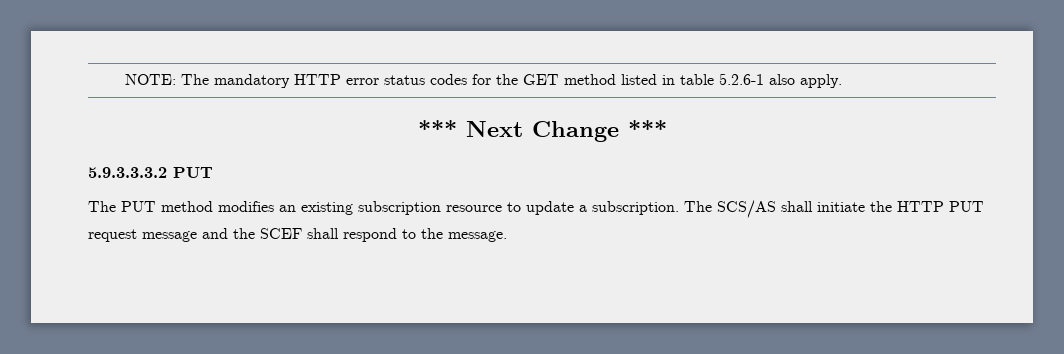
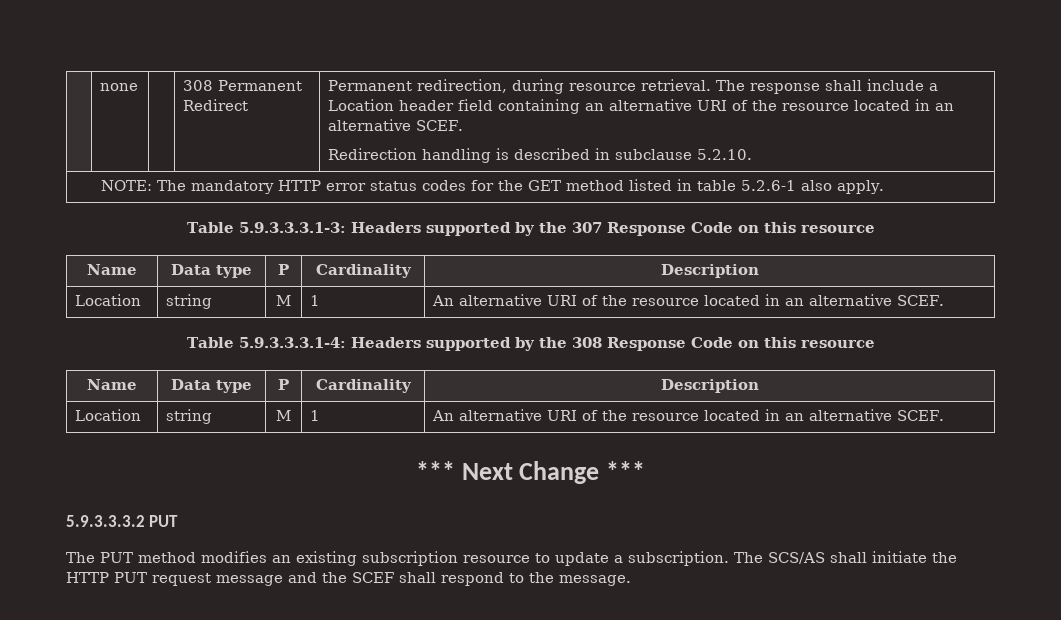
(125, 79) none -> [100,83,139,91] [183,80,303,91] [183,99,249,111] [328,79,939,94] [328,99,955,114] [328,119,464,131] [328,148,753,163] | none | | 308 Permanent Redirect | Permanent redirection, during resource retrieval. The response shall include a Location header field containing an alternative URI of the resource located in an alternative SCEF. // Redirection handling is described in subclause 5.2.10. //
(843, 81) none -> [186,222,875,236] [87,264,137,275] [171,264,252,278] [278,264,289,275] [315,264,412,278] [660,264,759,278] [75,294,142,306] [166,294,213,309] [276,295,291,306] [310,295,321,306] [432,294,945,306] [186,337,875,351] [87,379,137,390] [171,379,252,393] [278,379,289,390] [315,379,412,393] [660,379,759,393] [75,409,142,421] [166,409,213,424] [276,410,291,421] [310,410,321,421] [432,409,945,421] // Table 5.9.3.3.3.1-3: Headers supported by the 307 Response Code on this resource // Name | Data type | P | Cardinality | Description // Location | string | M | 1 | An alternative URI of the resource located in an alternative SCEF. // Table 5.9.3.3.3.1-4: Headers supported by the 308 Response Code on this resource // Name | Data type | P | Cardinality | Description // Location | string | M | 1 | An alternative URI of the resource located in an alternative SCEF.

